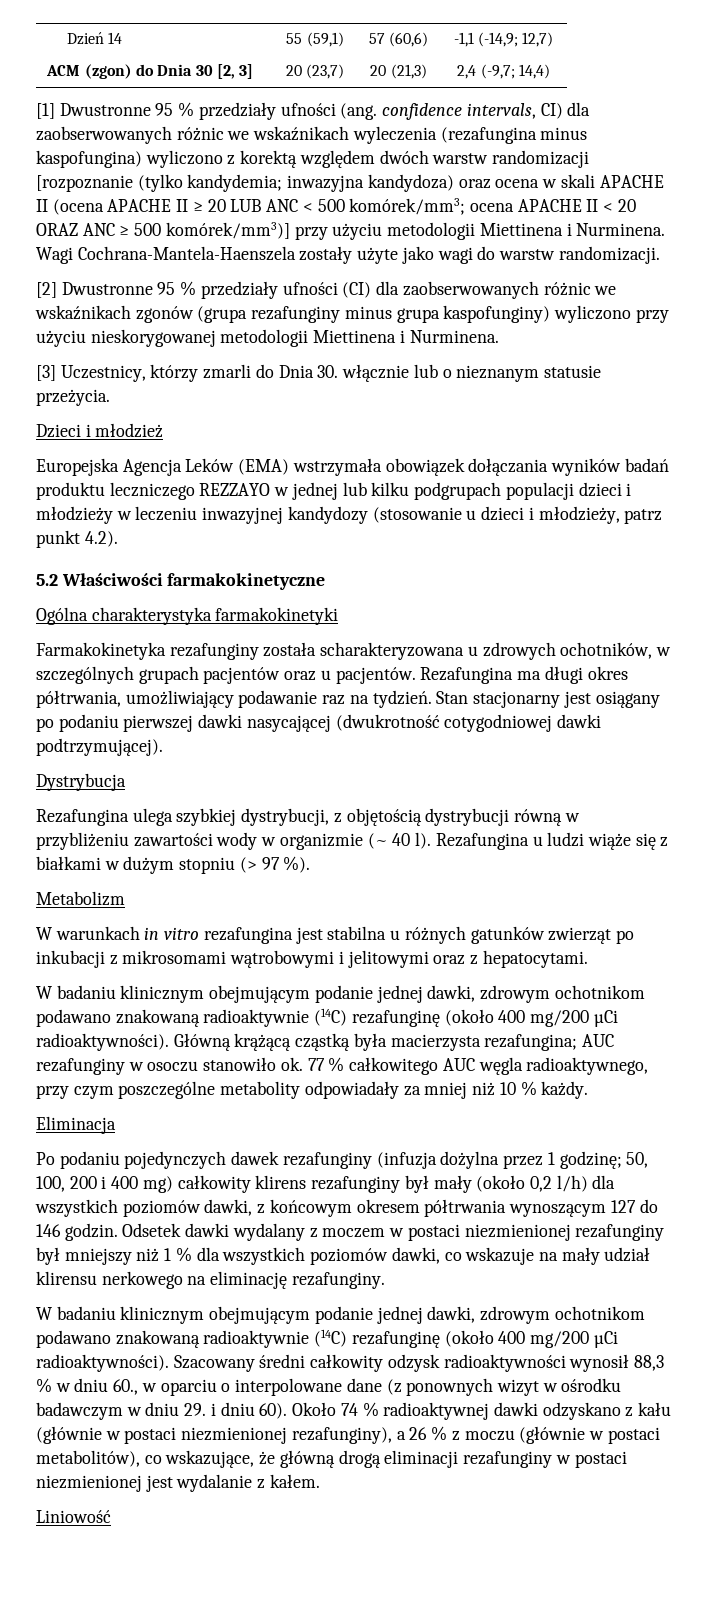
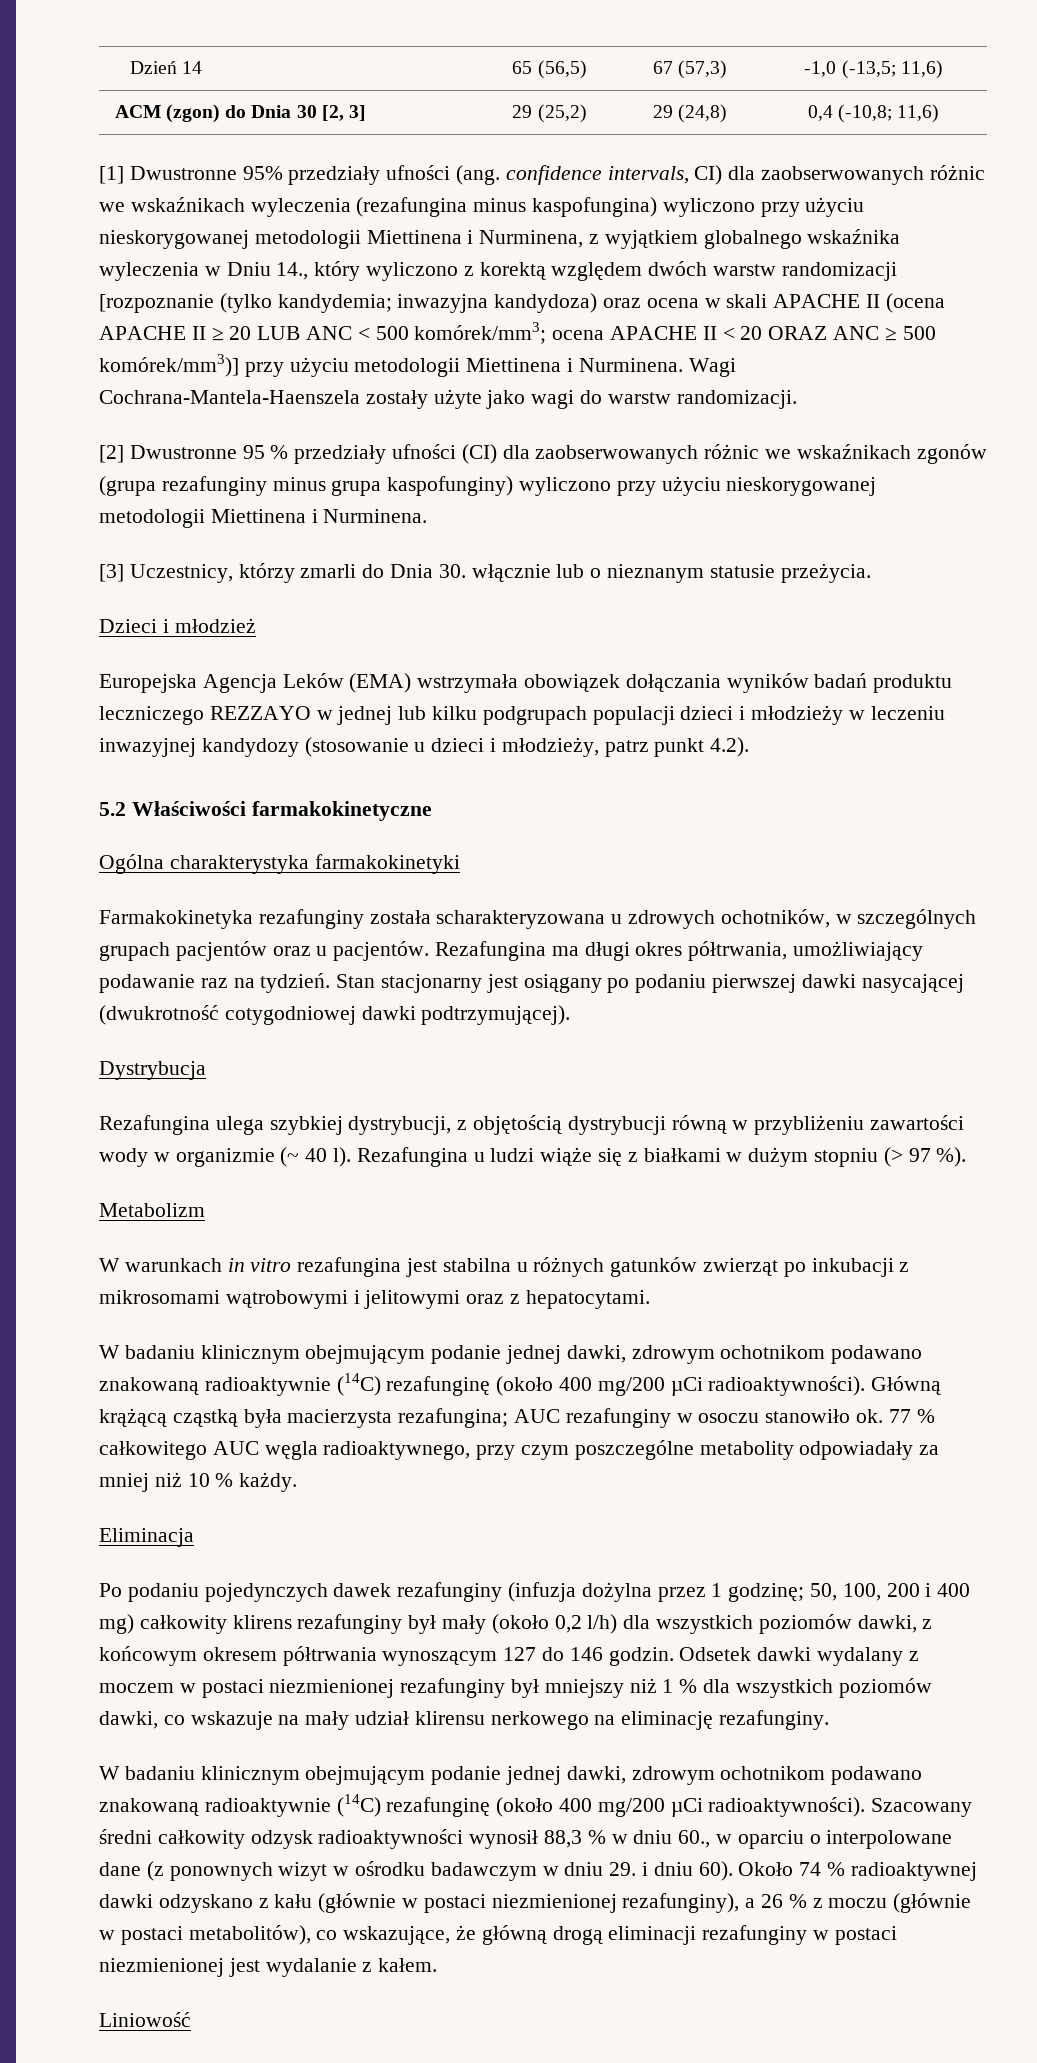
[286,32,344,47] [368,32,429,47] [453,32,554,47] 55 (59,1) | 57 (60,6) | -1,1 (-14,9; 12,7) -> [512,60,587,79] [652,60,728,79] [804,60,943,79] 65 (56,5) | 67 (57,3) | -1,0 (-13,5; 11,6)
[285,64,345,79] [370,64,427,79] [457,64,550,79] 20 (23,7) | 20 (21,3) | 2,4 (-9,7; 14,4) -> [512,104,587,123] [652,104,728,123] [807,104,940,123] 29 (25,2) | 29 (24,8) | 0,4 (-10,8; 11,6)
[155,102,195,117] 95 % -> [242,166,283,180] 95%
(223, 159) none -> [760,197,865,217] [99,229,901,249] [99,261,459,281] przy użyciu nieskorygowanej metodologii Miettinena i Nurminena, z wyjątkiem globalnego wskaźnika wyleczenia w Dniu 14., który wyliczono

